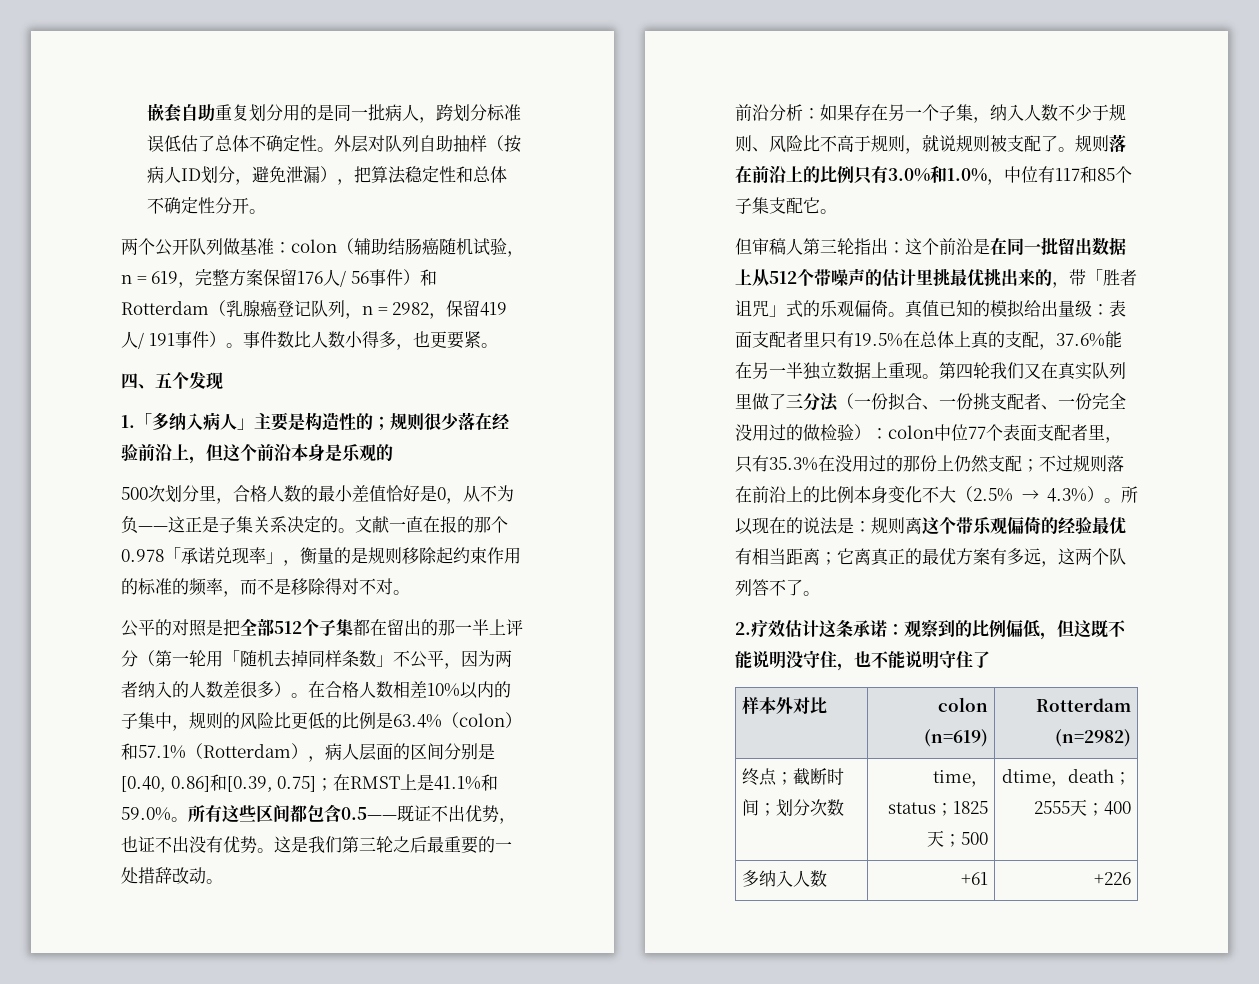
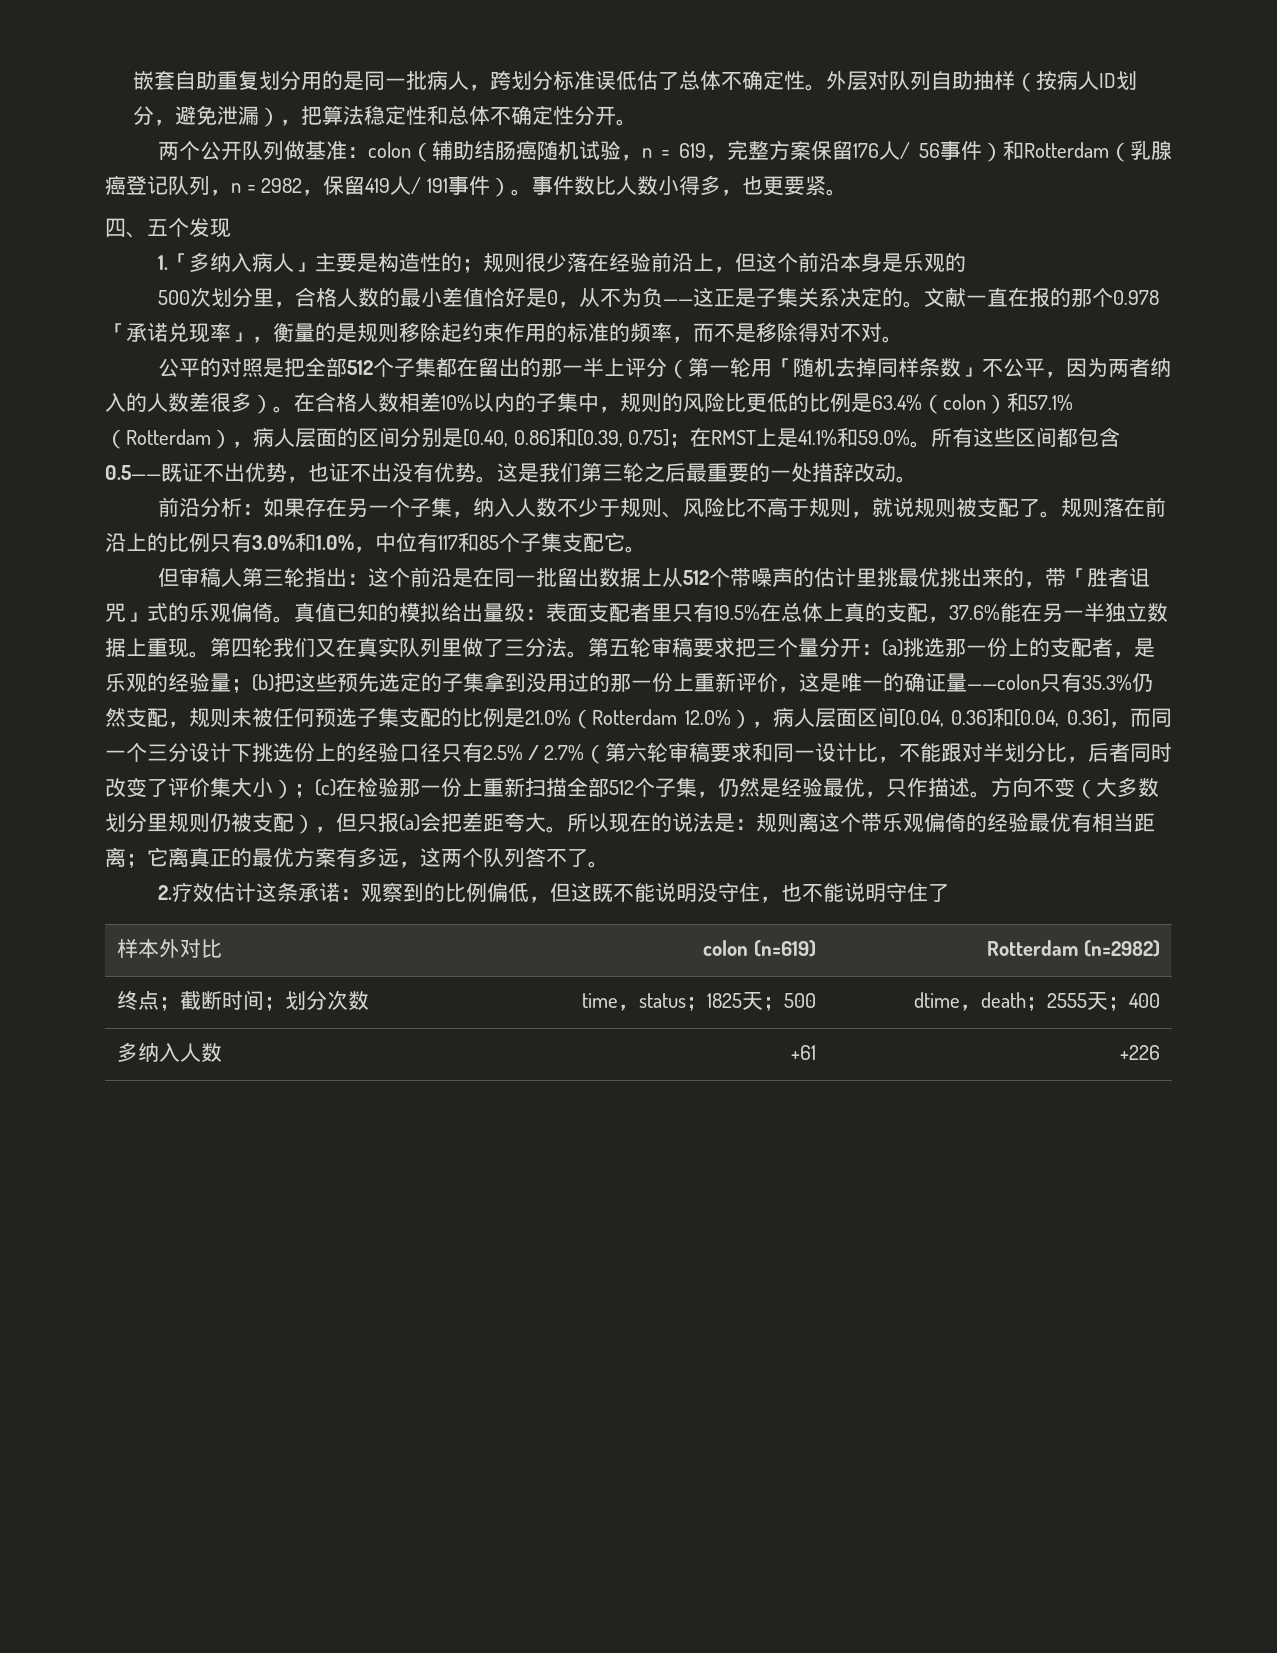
[837,392,1126,411] [735,424,1122,443] [735,455,1124,473] [735,486,1104,503] （一份拟合、一份挑支配者、一份完全没用过的做检验）：colon中位77个表面支配者里，只有35.3%在没用过的那份上仍然支配；不过规则落在前沿上的比例本身变化不大（2.5% → 4.3%） -> [567,637,1155,658] [105,672,1153,693] [105,707,1172,729] [105,742,1172,764] [105,777,1159,799] [105,812,546,834] 。第五轮审稿要求把三个量分开：(a)挑选那一份上的支配者，是乐观的经验量；(b)把这些预先选定的子集拿到没用过的那一份上重新评价，这是唯一的确证量——colon只有35.3%仍然支配，规则未被任何预选子集支配的比例是21.0%（Rotterdam 12.0%），病人层面区间[0.04, 0.36]和[0.04, 0.36]，而同一个三分设计下挑选份上的经验口径只有2.5%／2.7%（第六轮审稿要求和同一设计比，不能跟对半划分比，后者同时改变了评价集大小）；(c)在检验那一份上重新扫描全部512个子集，仍然是经验最优，只作描述。方向不变（大多数划分里规则仍被支配），但只报(a)会把差距夸大

